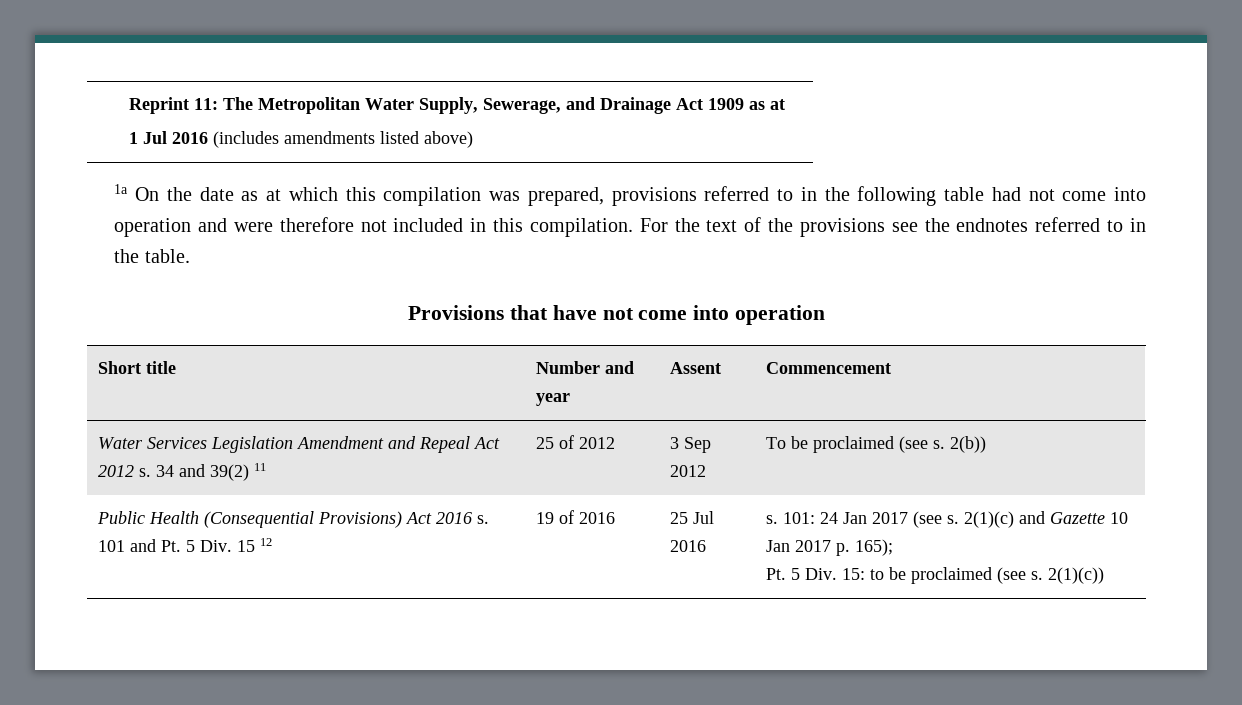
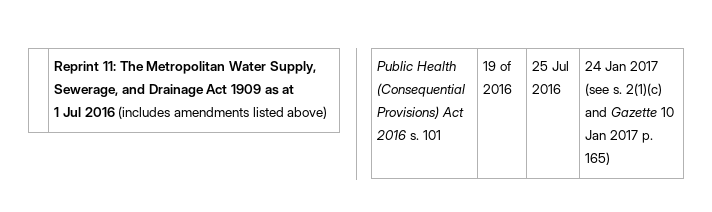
[114,184,1146,206] [114,217,1147,237] [114,249,190,263] [408,305,825,325] [97,361,176,374] [535,361,634,374] [535,393,570,406] [669,362,721,374] [765,362,891,374] [97,436,500,453] [97,463,266,481] [535,435,615,449] [669,437,711,453] [669,465,706,477] [765,436,986,453] // 1a On the date as at which this compilation was prepared, provisions referred to in the following table had not come into operation and were therefore not included in this compilation. For the text of the provisions see the endnotes referred to in the table. // Provisions that have not come into operation // Short title | Number and year | Assent | Commencement // Water Services Legislation Amendment and Repeal Act 2012 s. 34 and 39(2) 11 | 25 of 2012 | 3 Sep 2012 | To be proclaimed (see s. 2(b)) -> (328, 112) none
[129,538,272,552] and Pt. 5 Div. 15 12 -> (441, 135) none
[765,512,815,524] s. 101: -> (562, 89) none
[854,539,893,556] [765,567,1104,584] 165); // Pt. 5 Div. 15: to be proclaimed (see s. 2(1)(c)) -> [585,152,611,165] 165)

